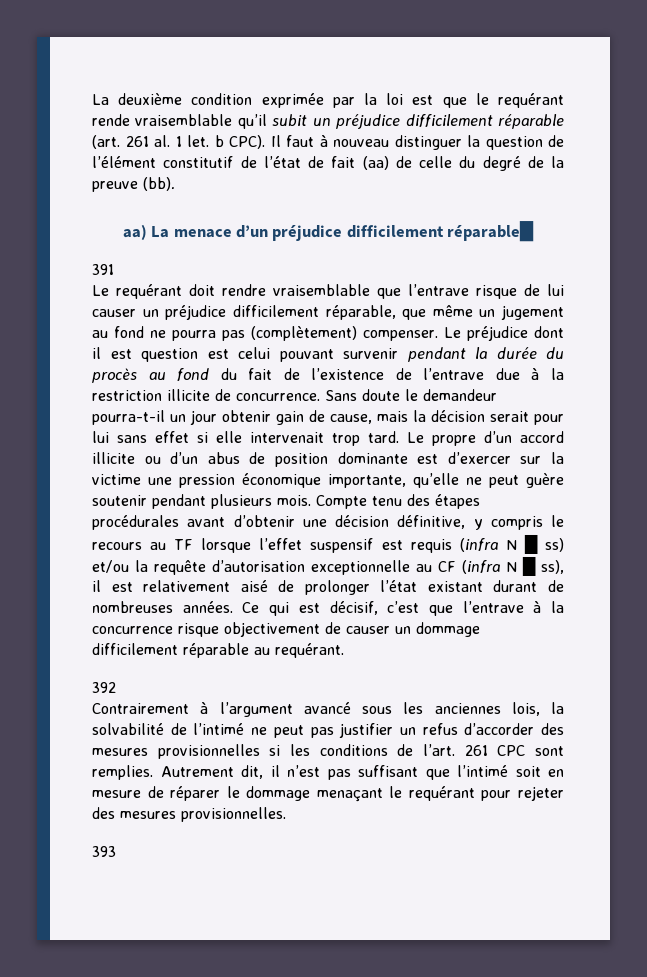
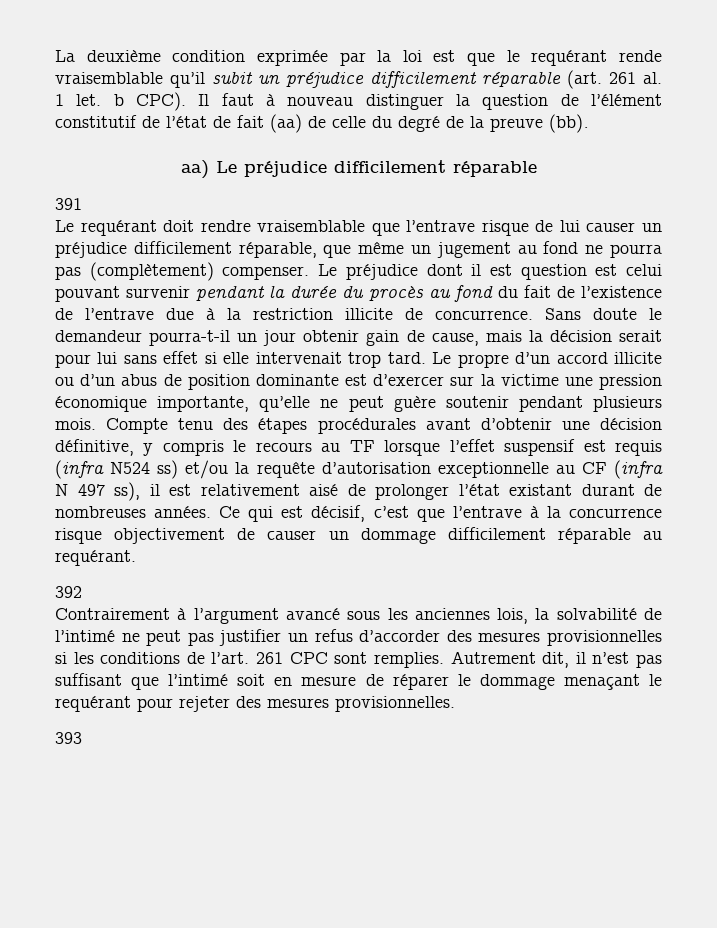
[151,221,535,242] La menace d’un préjudice difficilement réparable█ -> [215,160,537,177] Le préjudice difficilement réparable
[505,534,538,554] N █ -> [110,462,151,474] N524
[522,556,536,576] █ -> [77,484,105,496] 497

